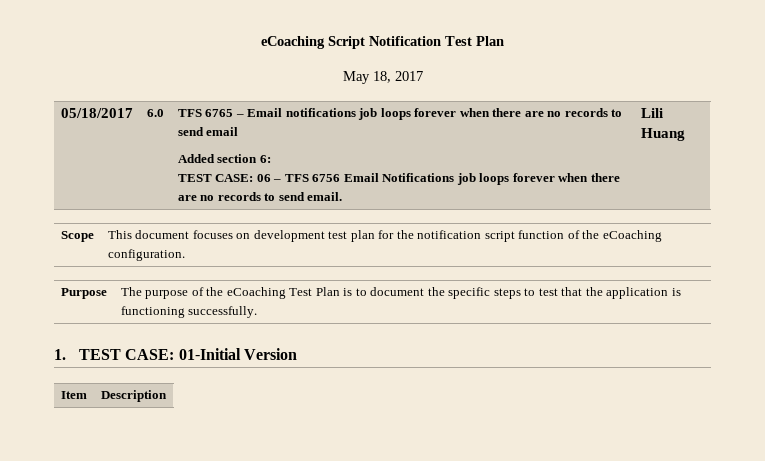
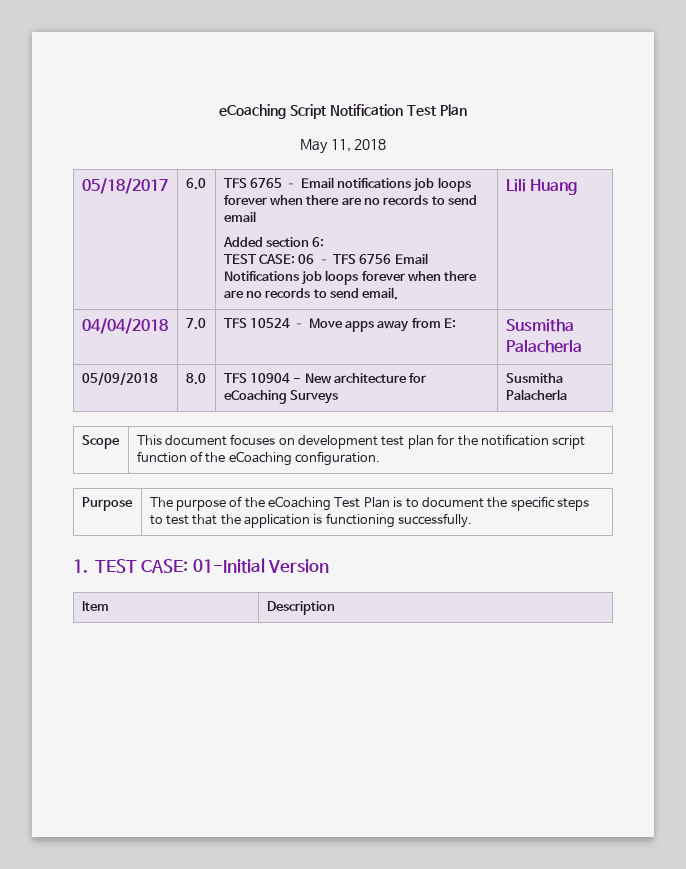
[372,71,423,83] 18, 2017 -> [330,139,387,152] 11, 2018
(685, 134) none -> [81,318,168,334] [185,318,206,330] [223,318,457,332] [505,319,574,332] [505,339,582,353] [81,372,158,386] [185,373,206,385] [223,373,427,384] [223,390,338,404] [505,373,563,383] [505,389,567,400] // 04/04/2018 | 7.0 | TFS 10524 – Move apps away from E: | Susmitha Palacherla // 05/09/2018 | 8.0 | TFS 10904 - New architecture for eCoaching Surveys | Susmitha Palacherla

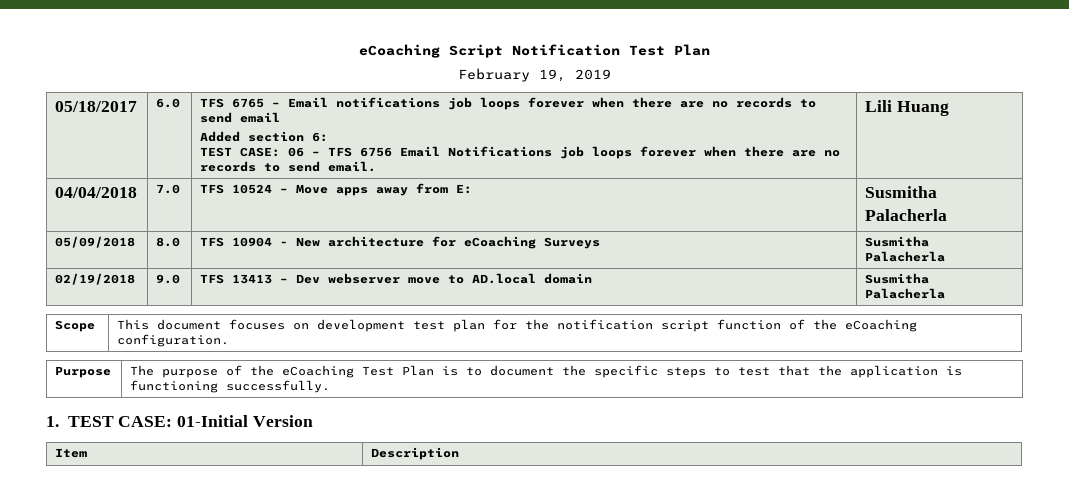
[299,139,387,154] May 11, 2018 -> [458,68,611,82] February 19, 2019
(567, 394) none -> [55,273,136,285] [156,274,181,284] [200,273,593,284] [865,273,930,284] [865,288,946,299] // 02/19/2018 | 9.0 | TFS 13413 – Dev webserver move to AD.local domain | Susmitha Palacherla

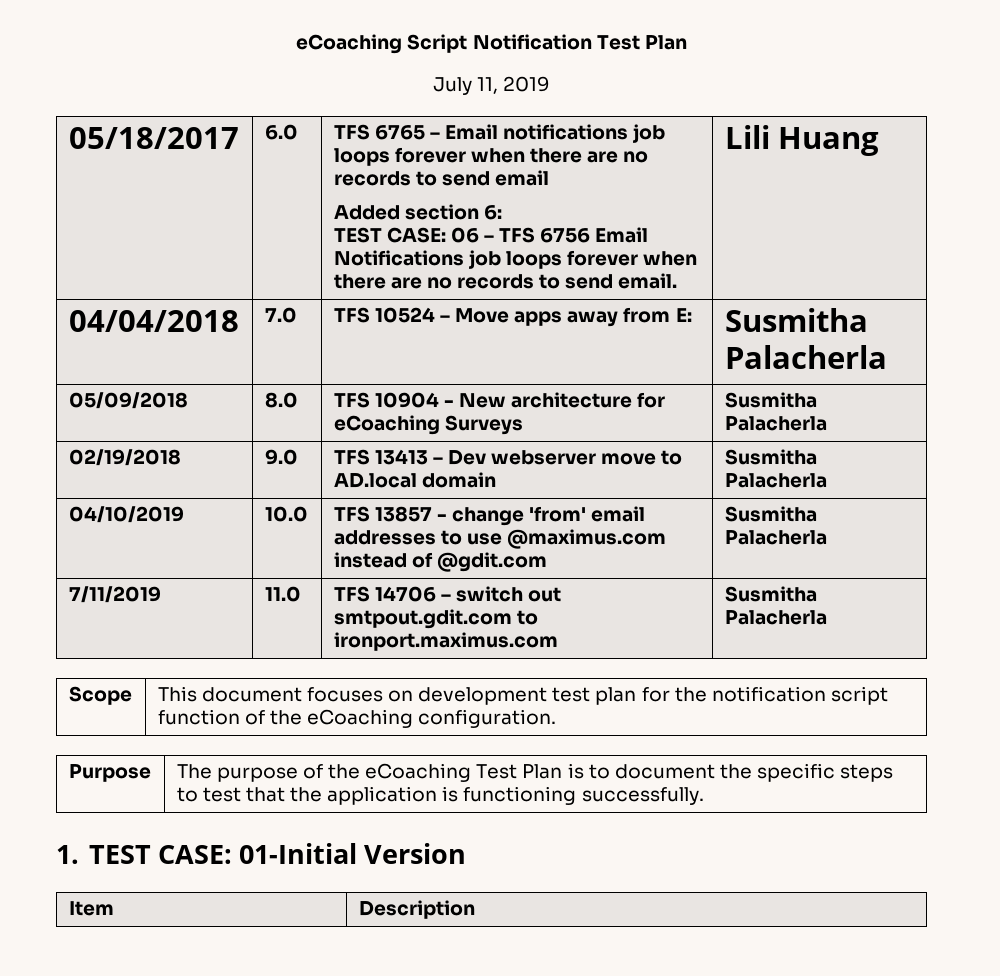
[458,68,566,82] February 19, -> [432,77,498,95] July 11,
(946, 293) none -> [68,506,184,523] [264,506,308,522] [333,506,646,526] [333,529,667,549] [333,552,547,572] [724,506,817,522] [724,530,827,545] [68,586,161,603] [264,586,301,602] [333,586,562,602] [333,609,538,629] [333,632,558,651] [724,586,817,602] [724,610,827,625] // 04/10/2019 | 10.0 | TFS 13857 - change 'from' email addresses to use @maximus.com instead of @gdit.com | Susmitha Palacherla // 7/11/2019 | 11.0 | TFS 14706 – switch out smtpout.gdit.com to ironport.maximus.com | Susmitha Palacherla

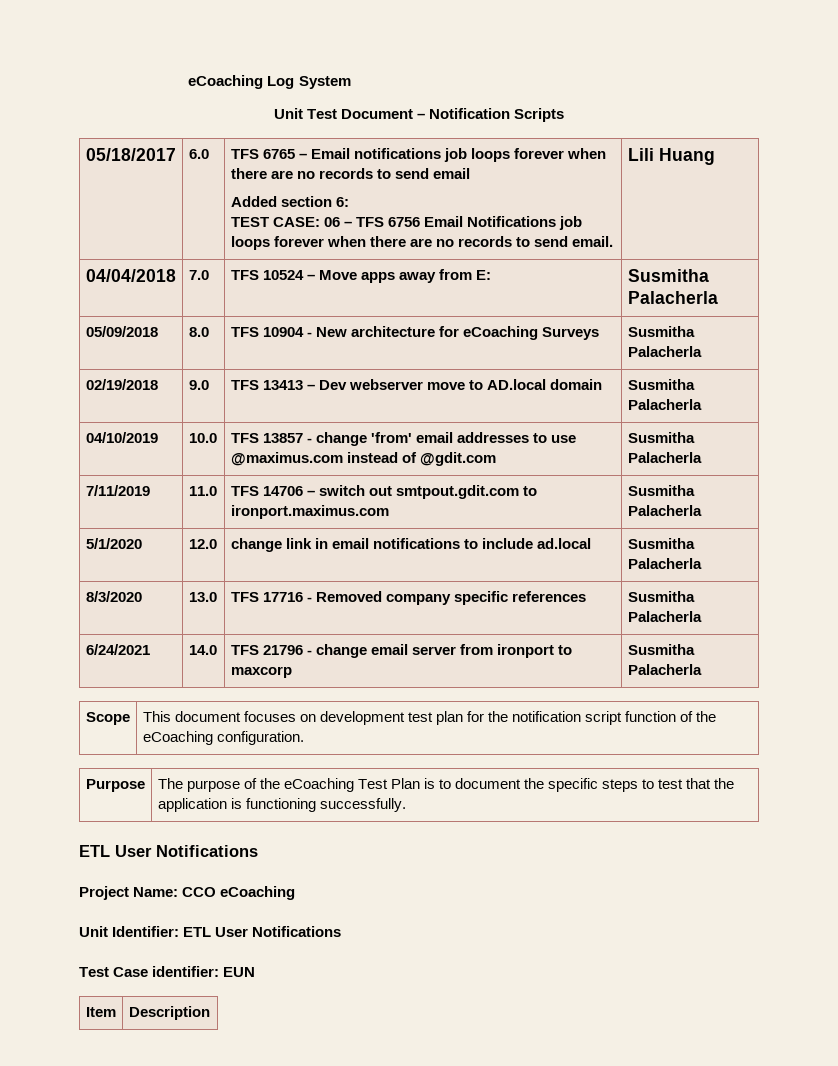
[296,34,687,54] [432,76,551,95] eCoaching Script Notification Test Plan // July 11, 2019 -> [188,75,351,89] [273,108,565,122] eCoaching Log System // Unit Test Document – Notification Scripts
(827, 617) none -> [85,538,142,549] [188,539,217,549] [230,538,591,552] [627,538,695,549] [627,558,702,569] [85,591,142,602] [188,592,217,602] [230,591,586,605] [627,591,695,602] [627,611,702,622] [85,644,150,655] [188,645,217,655] [230,644,572,658] [230,666,292,678] [627,644,695,655] [627,664,702,675] // 5/1/2020 | 12.0 | change link in email notifications to include ad.local | Susmitha Palacherla // 8/3/2020 | 13.0 | TFS 17716 - Removed company specific references | Susmitha Palacherla // 6/24/2021 | 14.0 | TFS 21796 - change email server from ironport to maxcorp | Susmitha Palacherla
[56,843,466,864] 1. TEST CASE: 01-Initial Version -> [79,845,258,857] [79,886,296,900] [79,926,342,937] [79,966,256,977] ETL User Notifications // Project Name: CCO eCoaching // Unit Identifier: ETL User Notifications // Test Case identifier: EUN

